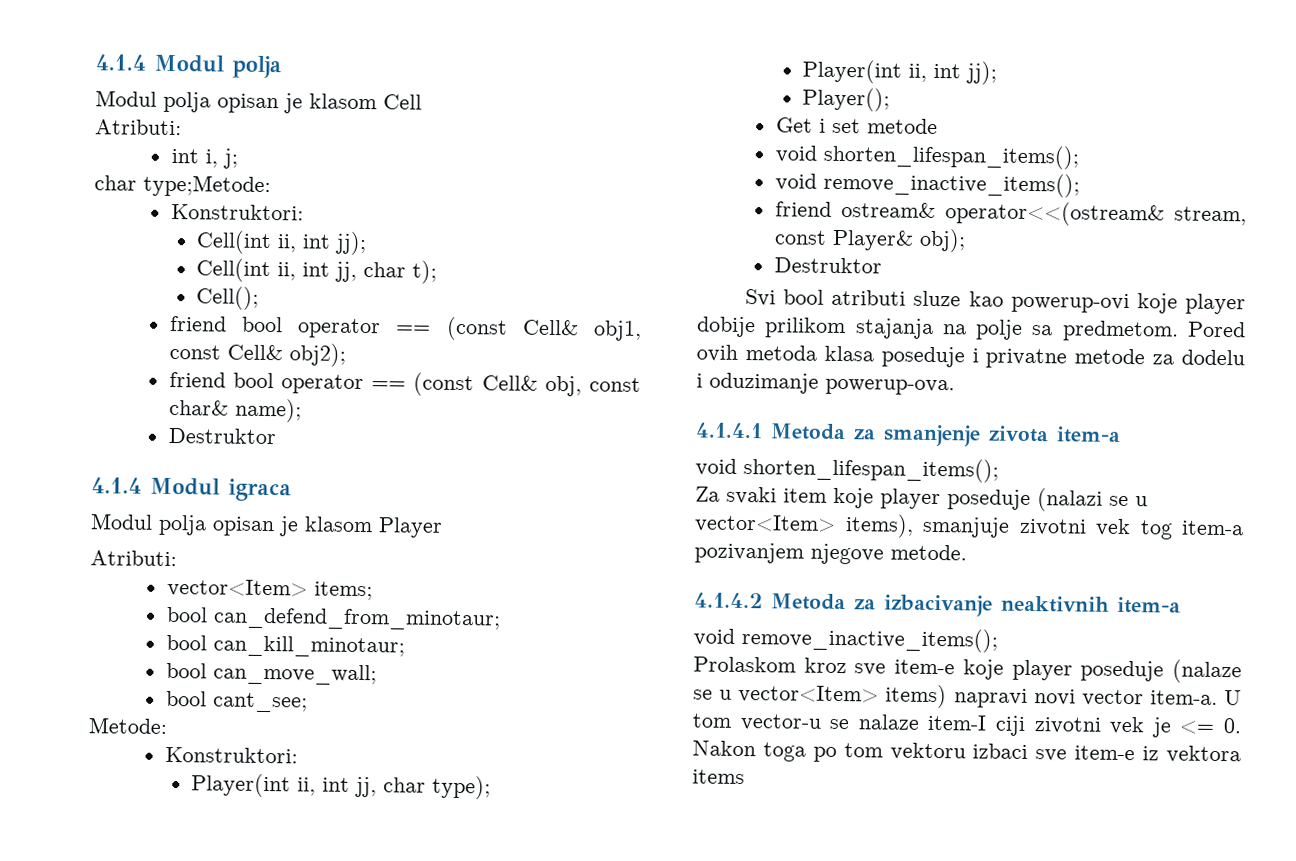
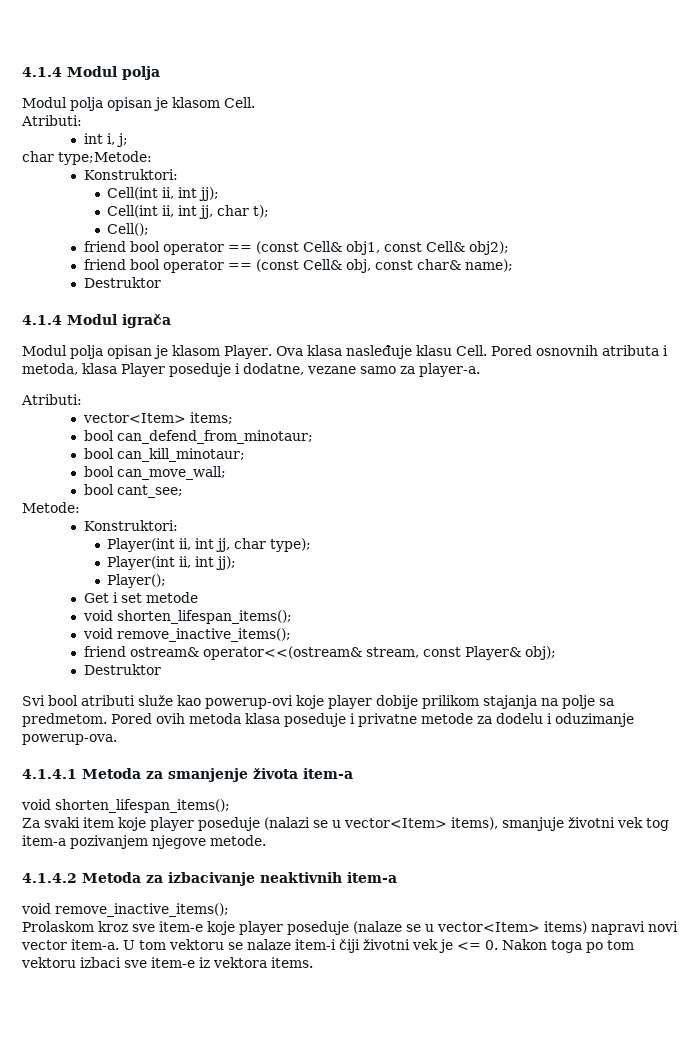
[383,94,422,110] Cell -> [224,97,255,108] Cell.
[228,478,292,502] [90,513,443,538] igraca // Modul polja opisan je klasom Player -> [122,314,171,328] [22,345,668,359] [22,363,480,377] igrača // Modul polja opisan je klasom Player. Ova klasa nasleđuje klasu Cell. Pored osnovnih atributa i metoda, klasa Player poseduje i dodatne, vezane samo za player-a.
[913,290,962,307] sluze -> [138,695,173,706] služe
[988,425,1049,443] zivota -> [253,768,298,779] života
[1018,518,1087,536] zivotni -> [568,817,615,828] životni
[739,713,822,731] vector-u -> [169,939,224,950] vektoru
[927,714,1102,736] item-I ciji zivotni -> [295,939,410,953] item-i čiji životni
[692,769,745,785] items -> [271,957,313,968] items.

